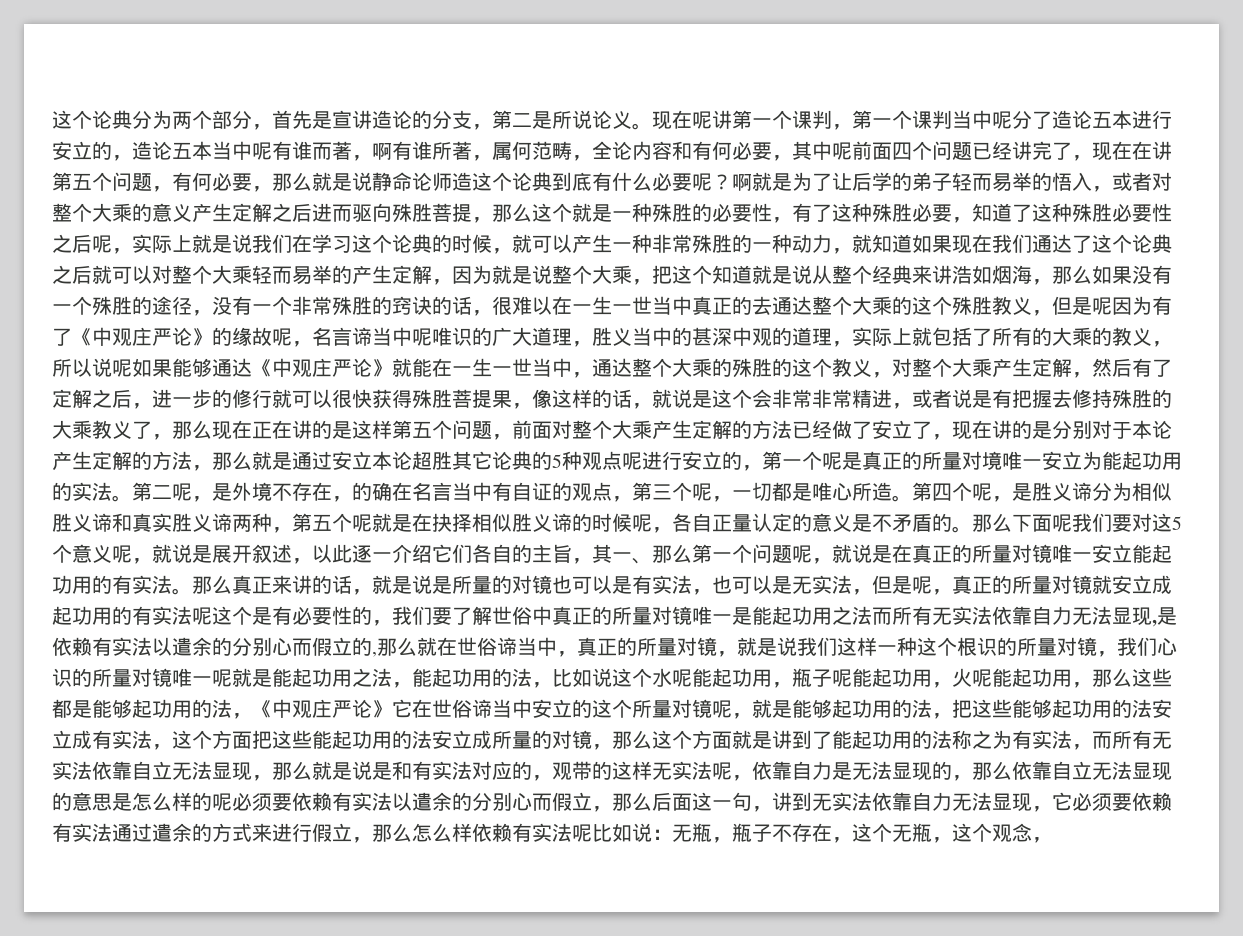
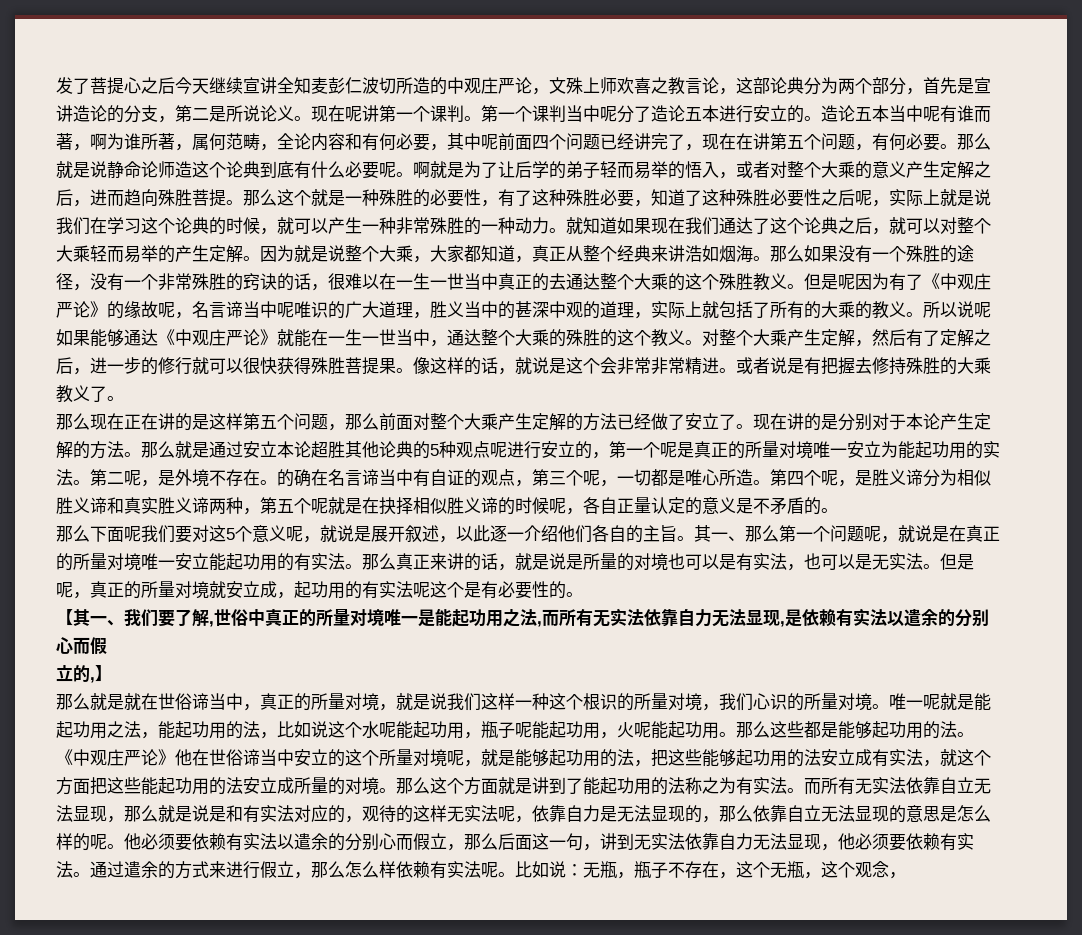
[52,110,92,129] 这个 -> [56,77,770,95] 发了菩提心之后今天继续宣讲全知麦彭仁波切所造的中观庄严论，文殊上师欢喜之教言论，这部
[832,124,852,130] ， -> [464,116,481,121] 。
[112,155,132,161] ， -> [804,116,821,121] 。
[392,141,412,160] 有 -> [107,133,124,150] 为
[252,186,272,192] ， -> [940,144,957,149] 。
[712,174,732,190] ？ -> [396,172,413,177] 。
[312,203,372,222] 进而驱 -> [73,189,141,207] ，进而趋
[472,217,492,223] ， -> [226,200,243,205] 。
[832,248,852,254] ， -> [549,228,566,233] 。
(92, 274) none -> [872,228,889,235] ，
[432,279,452,285] ， -> [243,256,260,261] 。
[652,265,812,284] 把这个知道就是说 -> [430,245,566,263] 大家都知道，真正
[1032,279,1052,285] ， -> [753,256,770,261] 。
[1032,310,1052,316] ， -> [787,284,804,289] 。
[1152,341,1172,347] ， -> [906,312,923,317] 。
[872,372,892,378] ， -> [685,340,702,345] 。
[512,403,532,409] ， -> [396,368,413,373] 。
[892,403,912,409] ， -> [719,368,736,373] 。
[152,434,172,440] ， -> [107,396,124,401] 。 //
(512, 437) none -> [345,413,379,430] 那么
[932,434,952,440] ， -> [736,424,753,429] 。
[192,465,212,471] ， -> [124,452,141,457] 。
[472,451,492,470] 它 -> [362,441,379,458] 他
[332,496,352,502] ， -> [260,480,277,485] 。
(452, 491) none -> [362,469,379,486] 谛
(972, 529) none -> (838, 510) //
[432,544,452,563] 它 -> [558,525,575,542] 他
[572,558,592,564] ， -> [677,536,694,541] 。
[1032,544,1052,563] 镜 -> [124,553,141,571] 境
[532,575,552,594] 镜 -> [651,553,668,571] 境
[852,589,872,595] ， -> [923,564,940,569] 。
[1072,575,1092,594] 镜 -> [192,581,209,599] 境
(1172, 584) none -> [277,592,294,599] ，
[372,620,392,626] ， -> [566,592,583,597] [56,609,124,626] 。 // 【其一、
(492, 615) none -> [209,621,214,627] ,
[672,606,692,625] 镜 -> [367,609,384,626] 境
(872, 615) none -> [537,621,542,627] ,
[332,637,417,657] 立的,那么 -> [56,665,112,683] [56,693,124,710] // 立的,】 // 那么就是
[697,637,717,656] 镜 -> [362,693,379,711] 境
[1077,637,1097,656] 镜 -> [685,693,702,711] 境
[152,668,172,687] 镜 -> [855,693,889,711] 境。
[1072,682,1092,688] ， -> [719,732,736,737] 。
[232,699,412,719] ，《中观庄严论》它 -> [957,732,974,737] [56,749,192,766] 。《中观庄严论》他
[692,699,712,718] 镜 -> [430,749,447,767] 境
(172, 747) none -> [940,749,957,766] 就
[572,730,612,750] 镜， -> [362,777,396,795] 境。
[1072,744,1092,750] ， -> [787,788,804,793] 。
[572,761,592,780] 带 -> [379,805,396,823] 待
(232, 802) none -> [107,833,141,850] 。他
[1052,792,1172,811] [52,823,112,842] 它必须要依赖有实法 -> [838,833,974,851] [56,861,90,878] 他必须要依赖有实法。
(592, 833) none -> [498,872,515,877] 。

